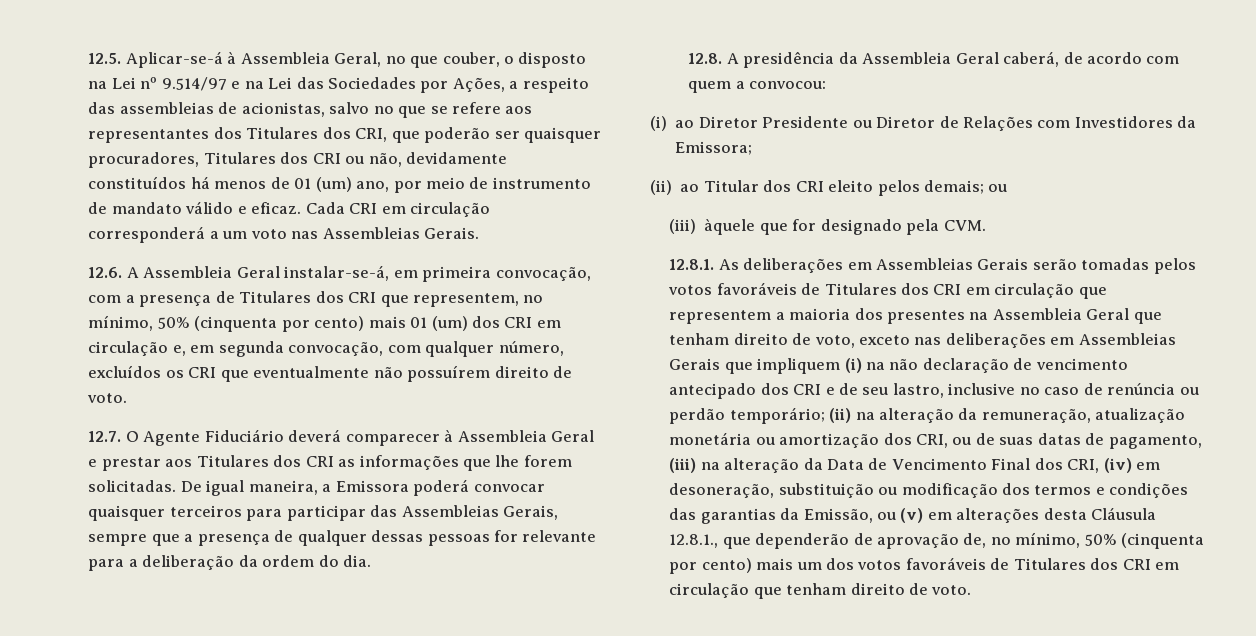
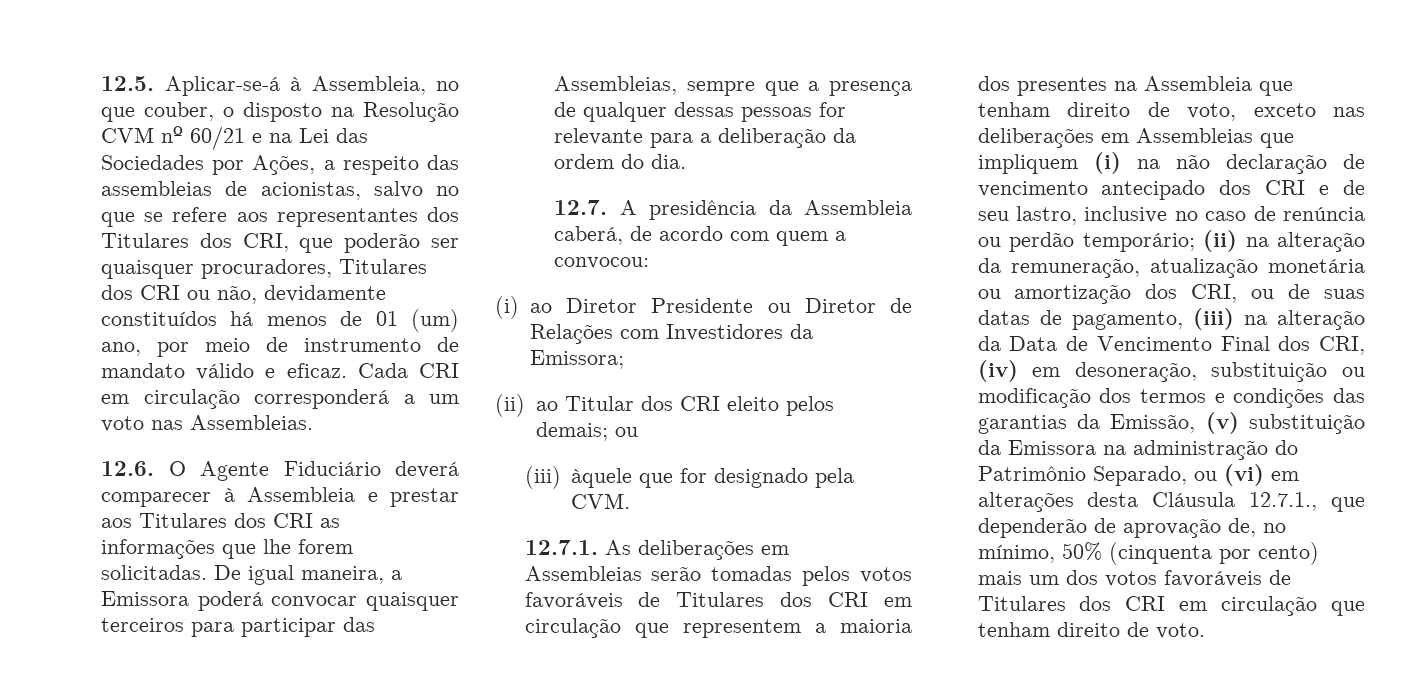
[240,52,382,67] Assembleia Geral, -> [311,76,426,95] Assembleia,
[111,77,227,91] Lei nº 9.514/97 -> [363,102,459,122] [101,126,246,150] Resolução CVM nº 60/21
[322,227,480,239] Assembleias Gerais. -> [190,415,314,430] Assembleias.
[126,265,591,282] [88,291,544,307] [88,315,561,332] [88,341,564,357] [88,365,572,382] [87,393,128,403] [88,431,122,442] A Assembleia Geral instalar-se-á, em primeira convocação, com a presença de Titulares dos CRI que representem, no mínimo, 50% (cinquenta por cento) mais 01 (um) dos CRI em circulação e, em segunda convocação, com qualquer número, excluídos os CRI que eventualmente não possuírem direito de voto. // 12.7. -> (155, 468) none
[550,430,594,442] Geral -> (356, 494) none
[401,505,559,520] Assembleias Gerais, -> [554,76,678,95] Assembleias,
[688,53,723,64] 12.8. -> [554,200,608,215] 12.7.
[955,52,999,64] Geral -> (913, 207) none
[669,259,715,270] 12.8.1. -> [524,540,598,555] 12.7.1.
[977,258,1029,270] Gerais -> (642, 573) none
[1086,308,1130,320] Geral -> (1252, 83) none
[669,358,721,370] Gerais -> (1253, 135) none
[876,508,924,523] ou (v) -> [1205,412,1365,434] [977,440,1298,460] [977,464,1264,486] (v) substituição da Emissora na administração do Patrimônio Separado, ou (vi)
[669,534,719,548] 12.8.1., -> [1249,492,1318,511] 12.7.1.,

